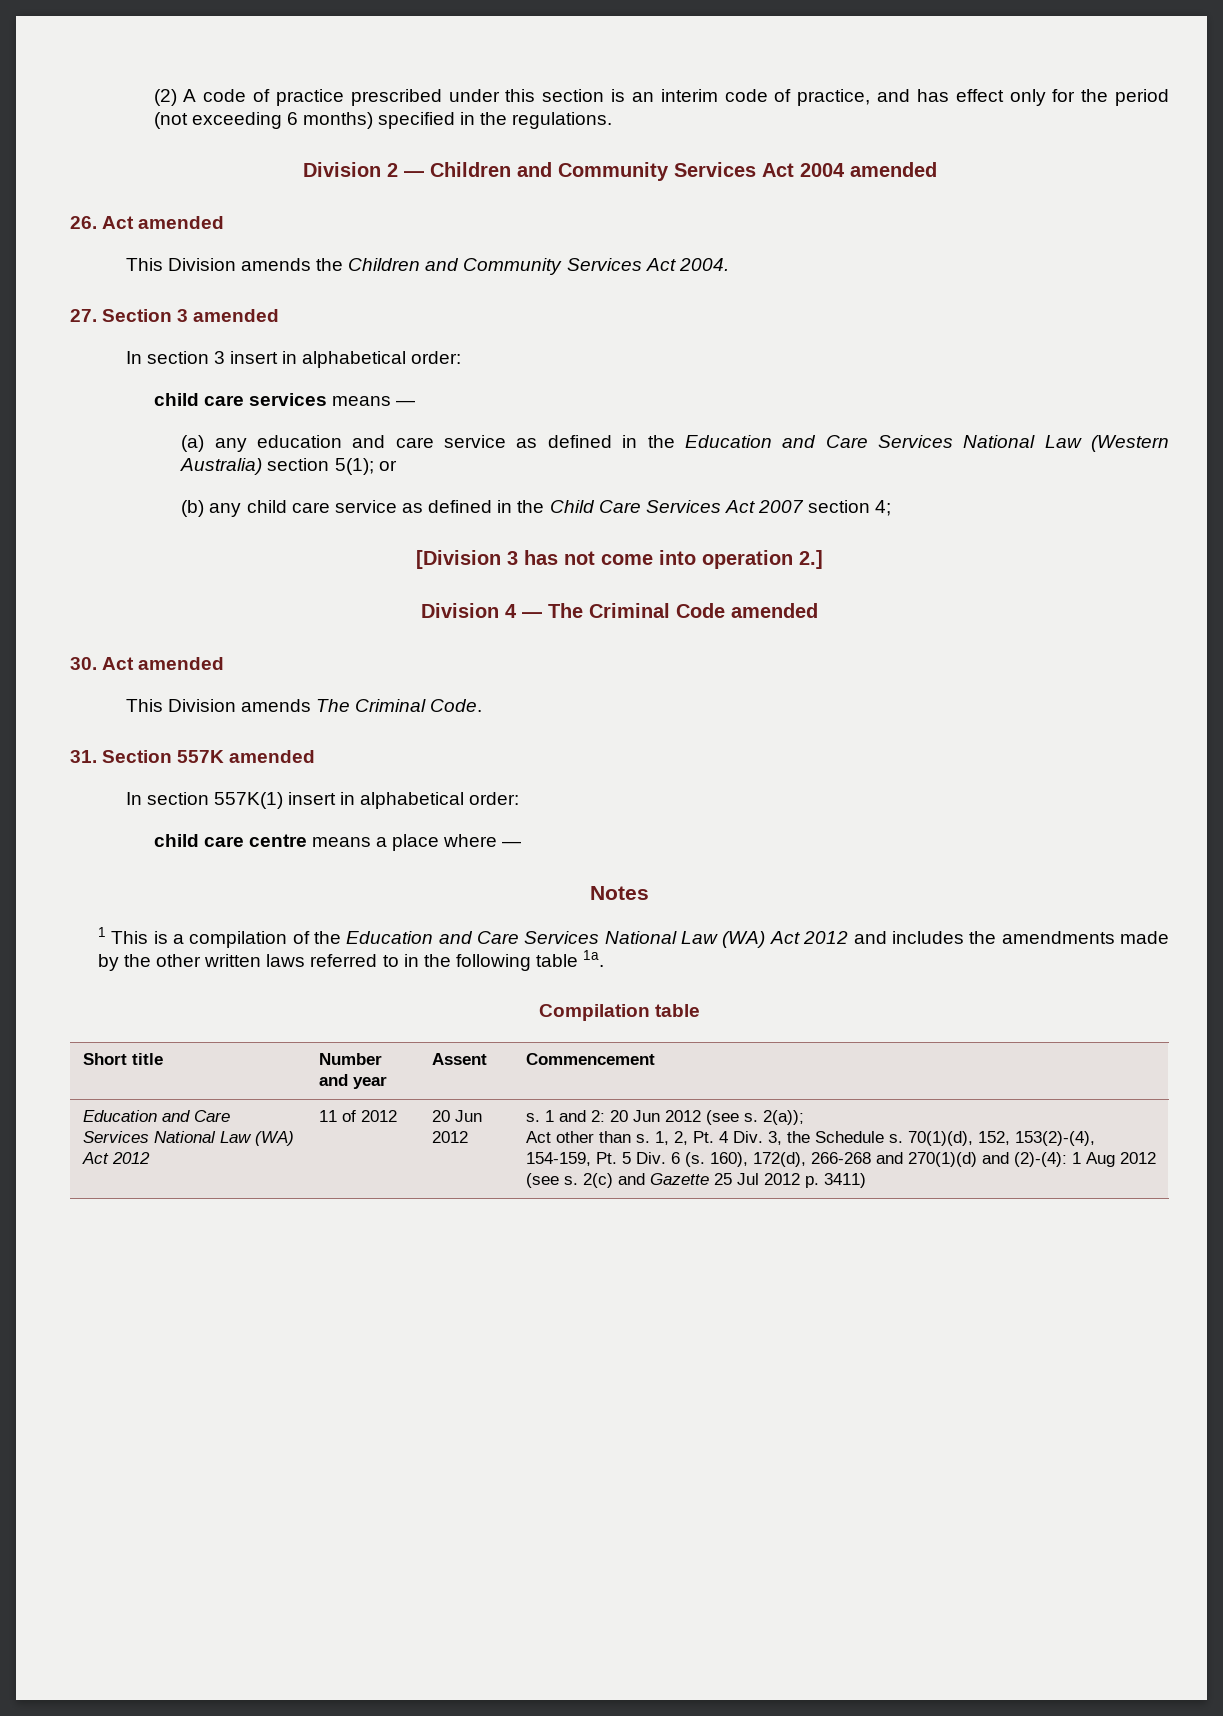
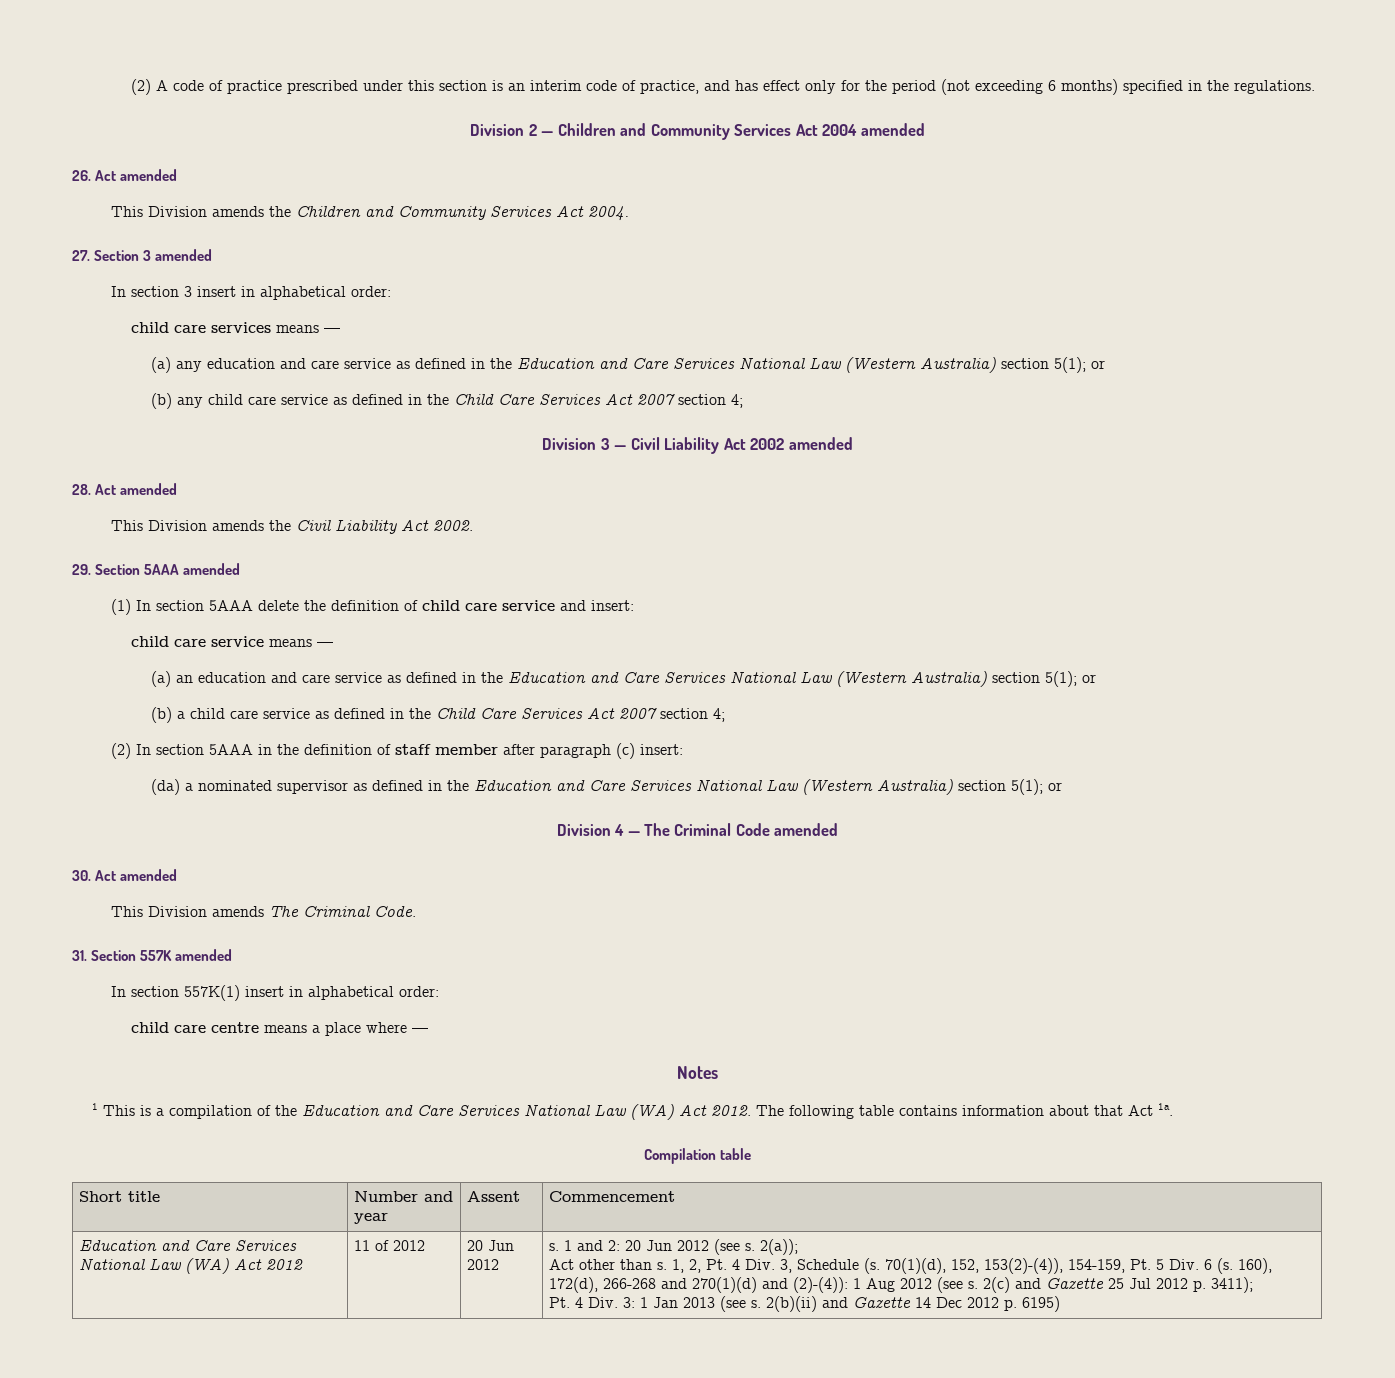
[416,550,823,569] [Division 3 has not come into operation 2.] -> [542,437,853,454] [72,483,178,495] [111,519,474,534] [72,563,241,575] [111,599,635,615] [131,636,334,647] [150,671,1096,687] [150,707,725,723] [111,743,684,759] [150,779,1062,795] Division 3 — Civil Liability Act 2002 amended // 28. Act amended // This Division amends the Civil Liability Act 2002. // 29. Section 5AAA amended // (1) In section 5AAA delete the definition of child care service and insert: // child care service means — // (a) an education and care service as defined in the Education and Care Services National Law (Western Australia) section 5(1); or // (b) a child care service as defined in the Child Care Services Act 2007 section 4; // (2) In section 5AAA in the definition of staff member after paragraph (c) insert: // (da) a nominated supervisor as defined in the Education and Care Services National Law (Western Australia) section 5(1); or
[803,931,1169,944] [97,954,579,971] 2012 and includes the amendments made by the other written laws referred to in the following table -> [710,1105,1153,1119] 2012. The following table contains information about that Act
[786,1131,903,1143] the Schedule s. -> [796,1258,880,1274] Schedule (s.
[1014,1131,1095,1146] 153(2)-(4), -> [983,1258,1063,1274] 153(2)-(4)),
[1013,1152,1067,1167] (2)-(4): -> [792,1277,848,1293] (2)-(4)):
[823,1173,866,1188] 3411) -> [1210,1277,1253,1293] [548,1296,1060,1312] 3411); // Pt. 4 Div. 3: 1 Jan 2013 (see s. 2(b)(ii) and Gazette 14 Dec 2012 p. 6195)

